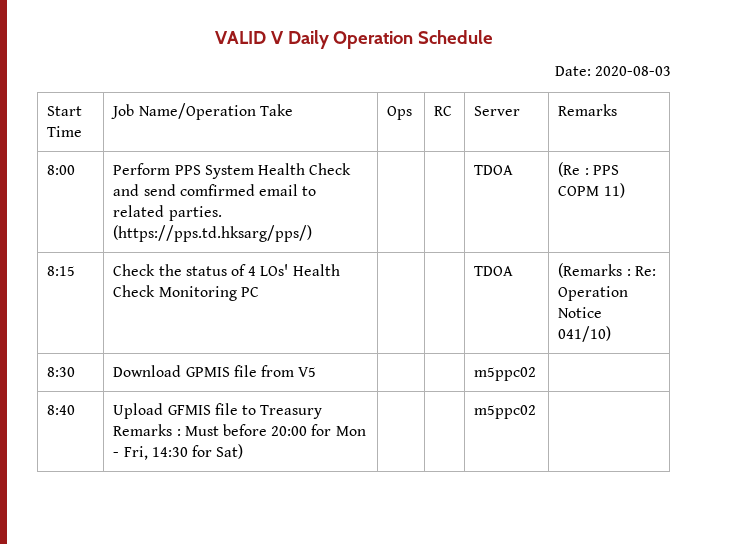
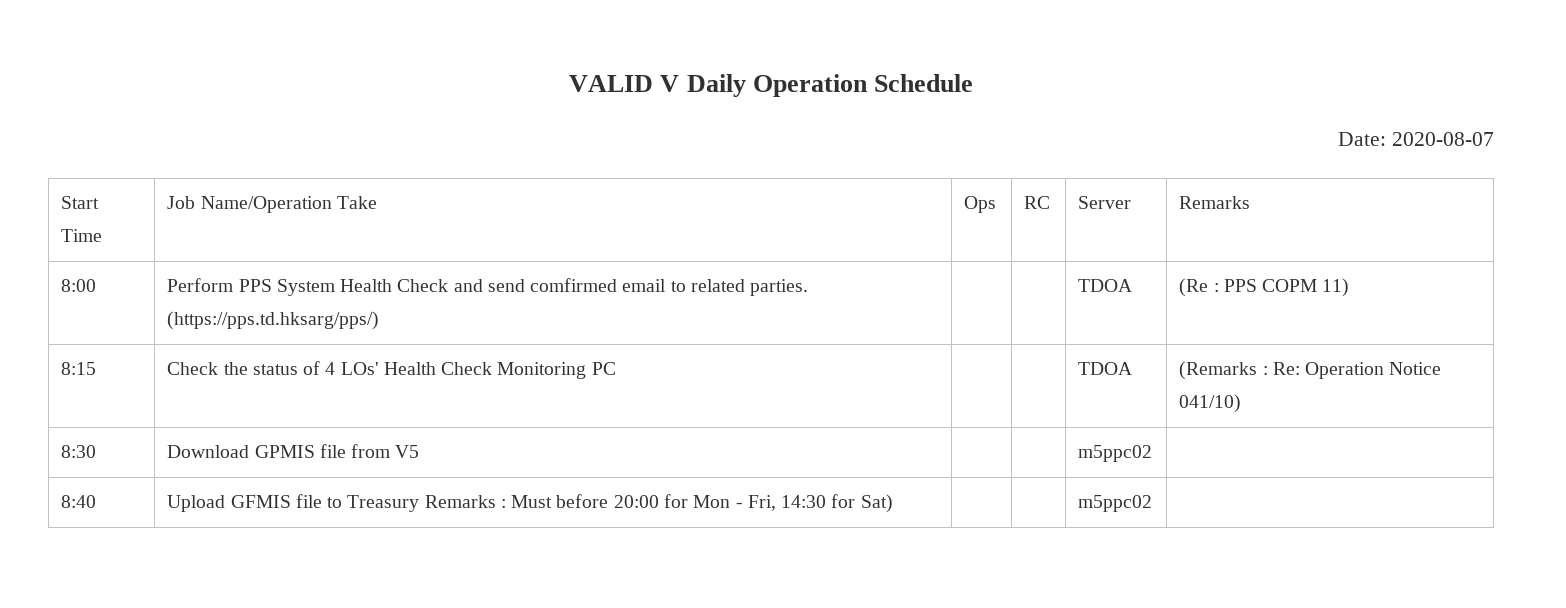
[595,66,671,76] 2020-08-03 -> [1392,132,1494,146] 2020-08-07

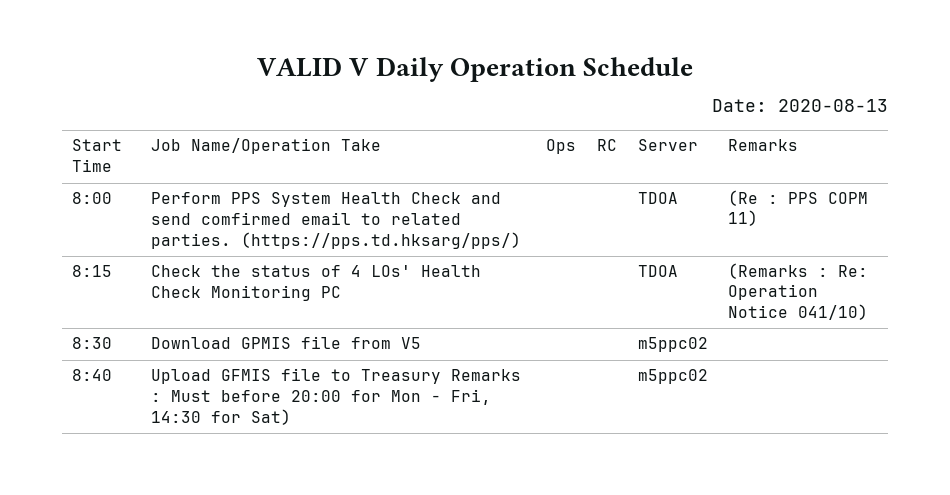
[1392,132,1494,146] 2020-08-07 -> [778,99,888,112] 2020-08-13

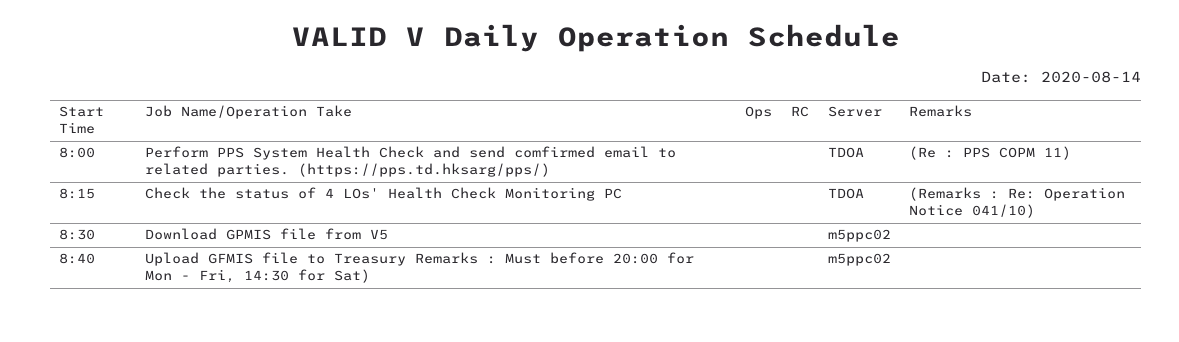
[778,99,888,112] 2020-08-13 -> [1041,71,1141,83] 2020-08-14

